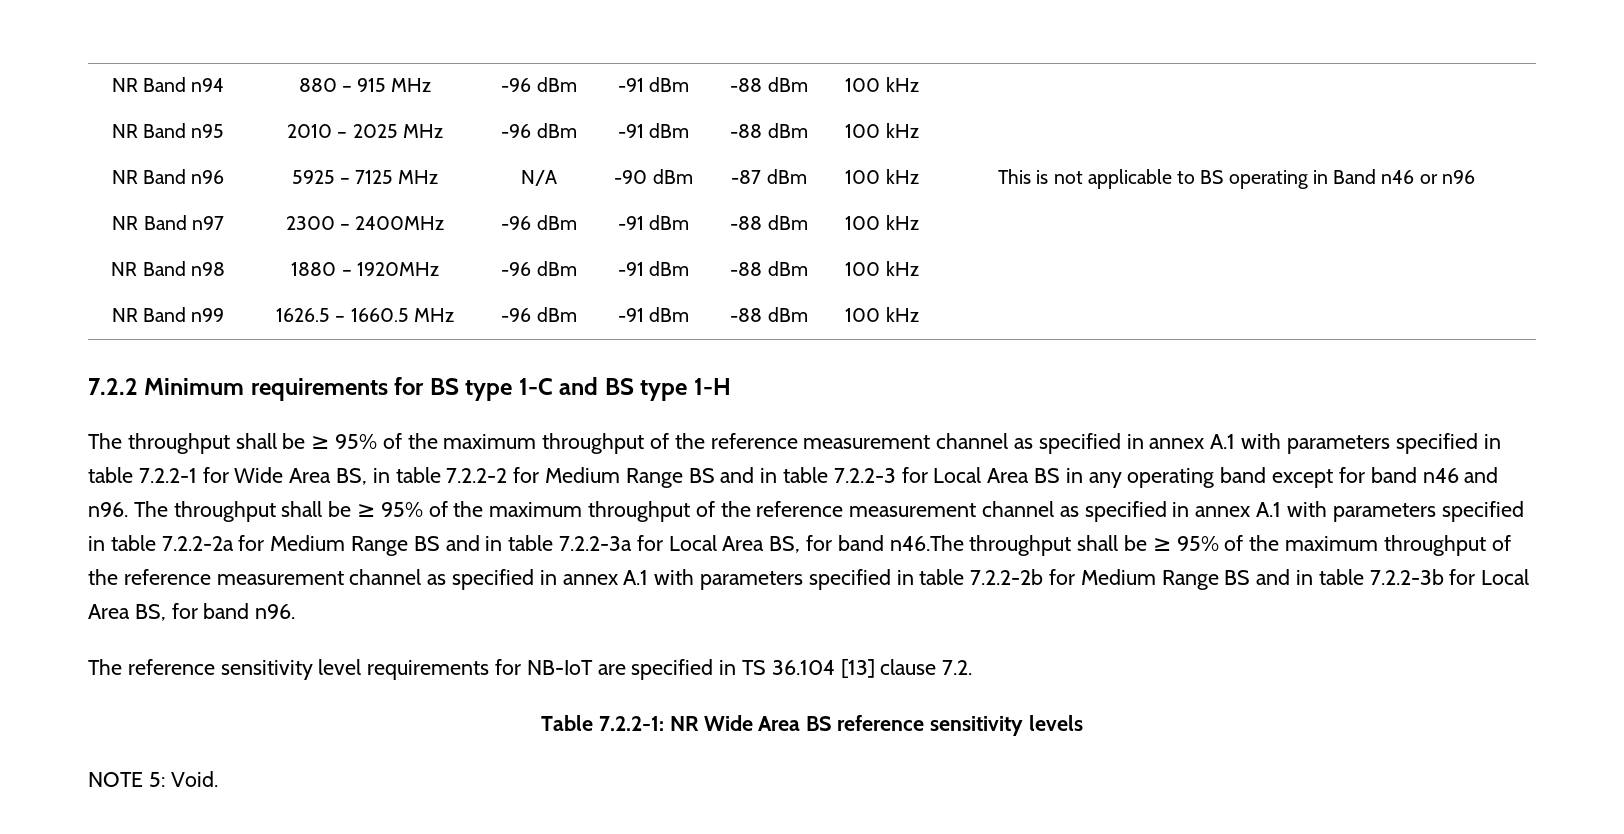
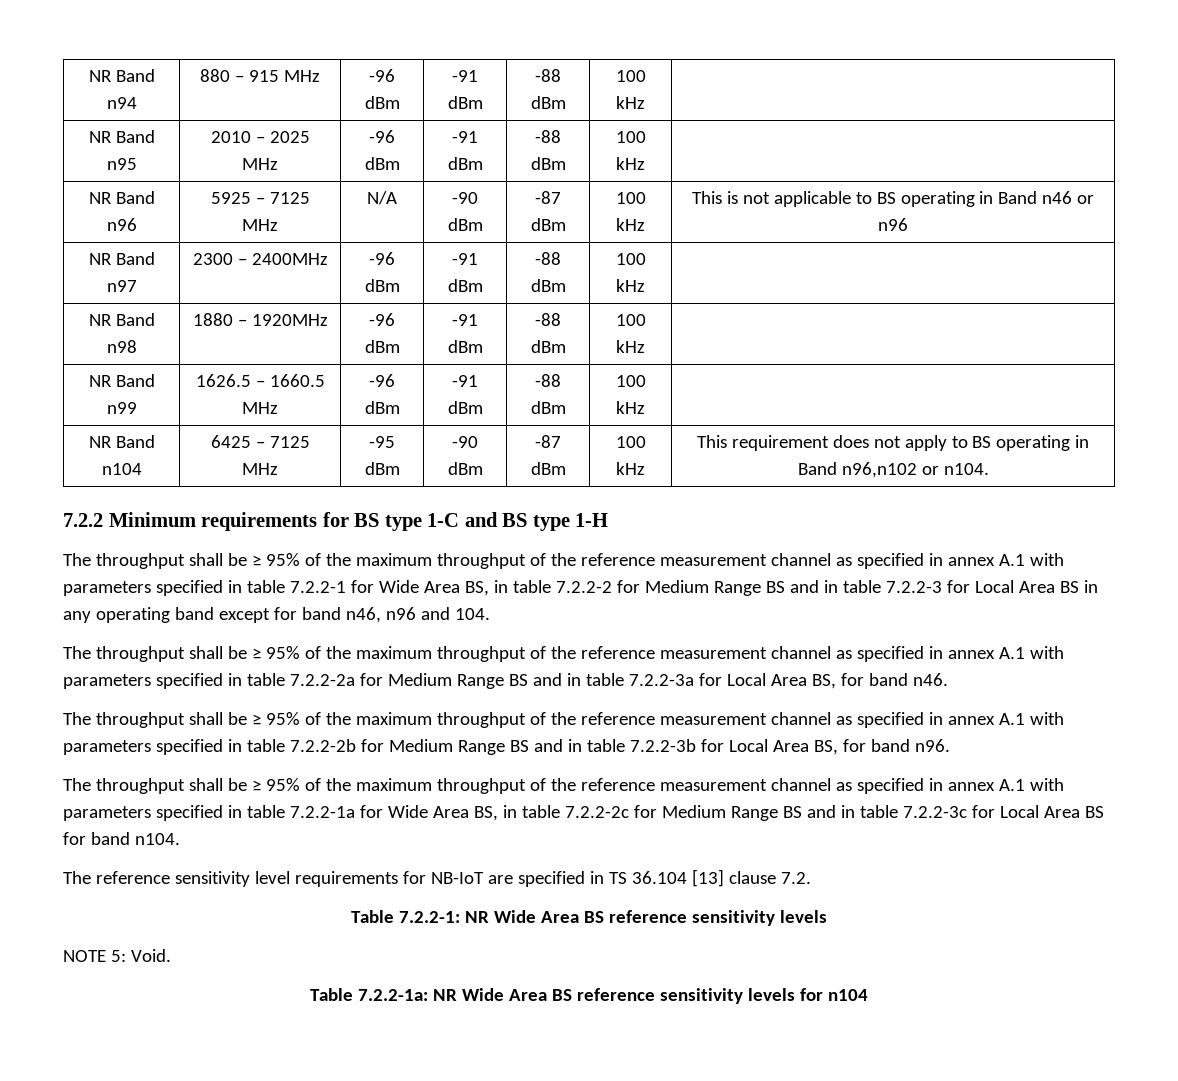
(919, 314) none -> [88,435,155,448] [101,463,142,475] [210,435,310,448] [242,463,278,475] [369,436,395,448] [364,462,400,475] [452,436,478,448] [447,462,483,475] [535,435,561,448] [530,462,566,475] [615,436,646,448] [616,462,645,475] [696,435,1090,451] [797,462,989,478] // NR Band n104 | 6425 – 7125 MHz | -95 dBm | -90 dBm | -87 dBm | 100 kHz | This requirement does not apply to BS operating in Band n96,n102 or n104.
[1422,467,1499,483] [88,502,128,517] n46 and n96. -> [345,607,490,623] n46, n96 and 104. //
[889,535,964,551] n46.The -> [912,673,948,686] [63,712,91,725] n46. // The
(296, 611) none -> [63,778,1064,794] [63,805,1104,821] [63,832,180,845] // The throughput shall be ≥ 95% of the maximum throughput of the reference measurement channel as specified in annex A.1 with parameters specified in table 7.2.2-1a for Wide Area BS, in table 7.2.2-2c for Medium Range BS and in table 7.2.2-3c for Local Area BS for band n104.
(218, 779) none -> [310,988,868,1004] // Table 7.2.2-1a: NR Wide Area BS reference sensitivity levels for n104

